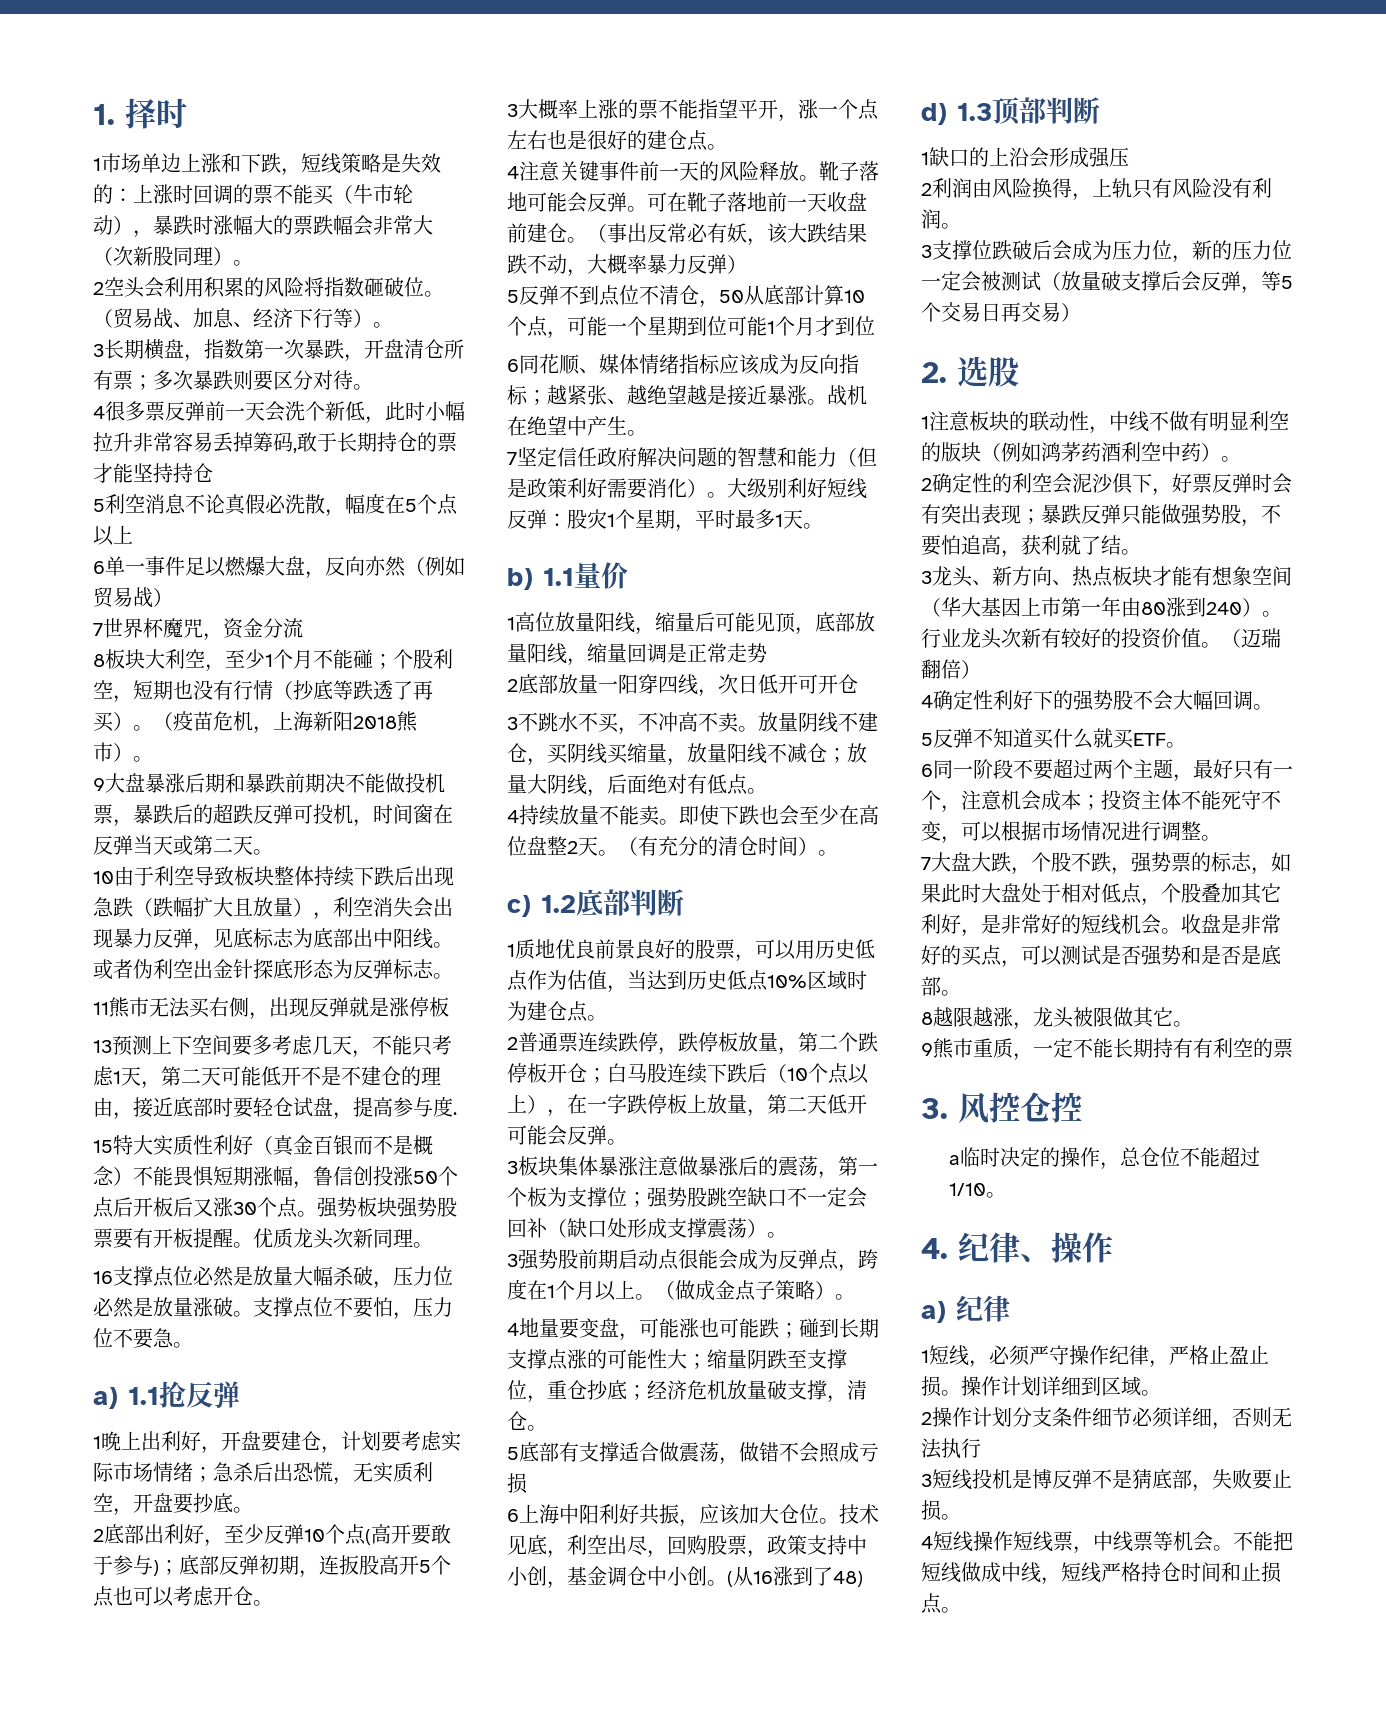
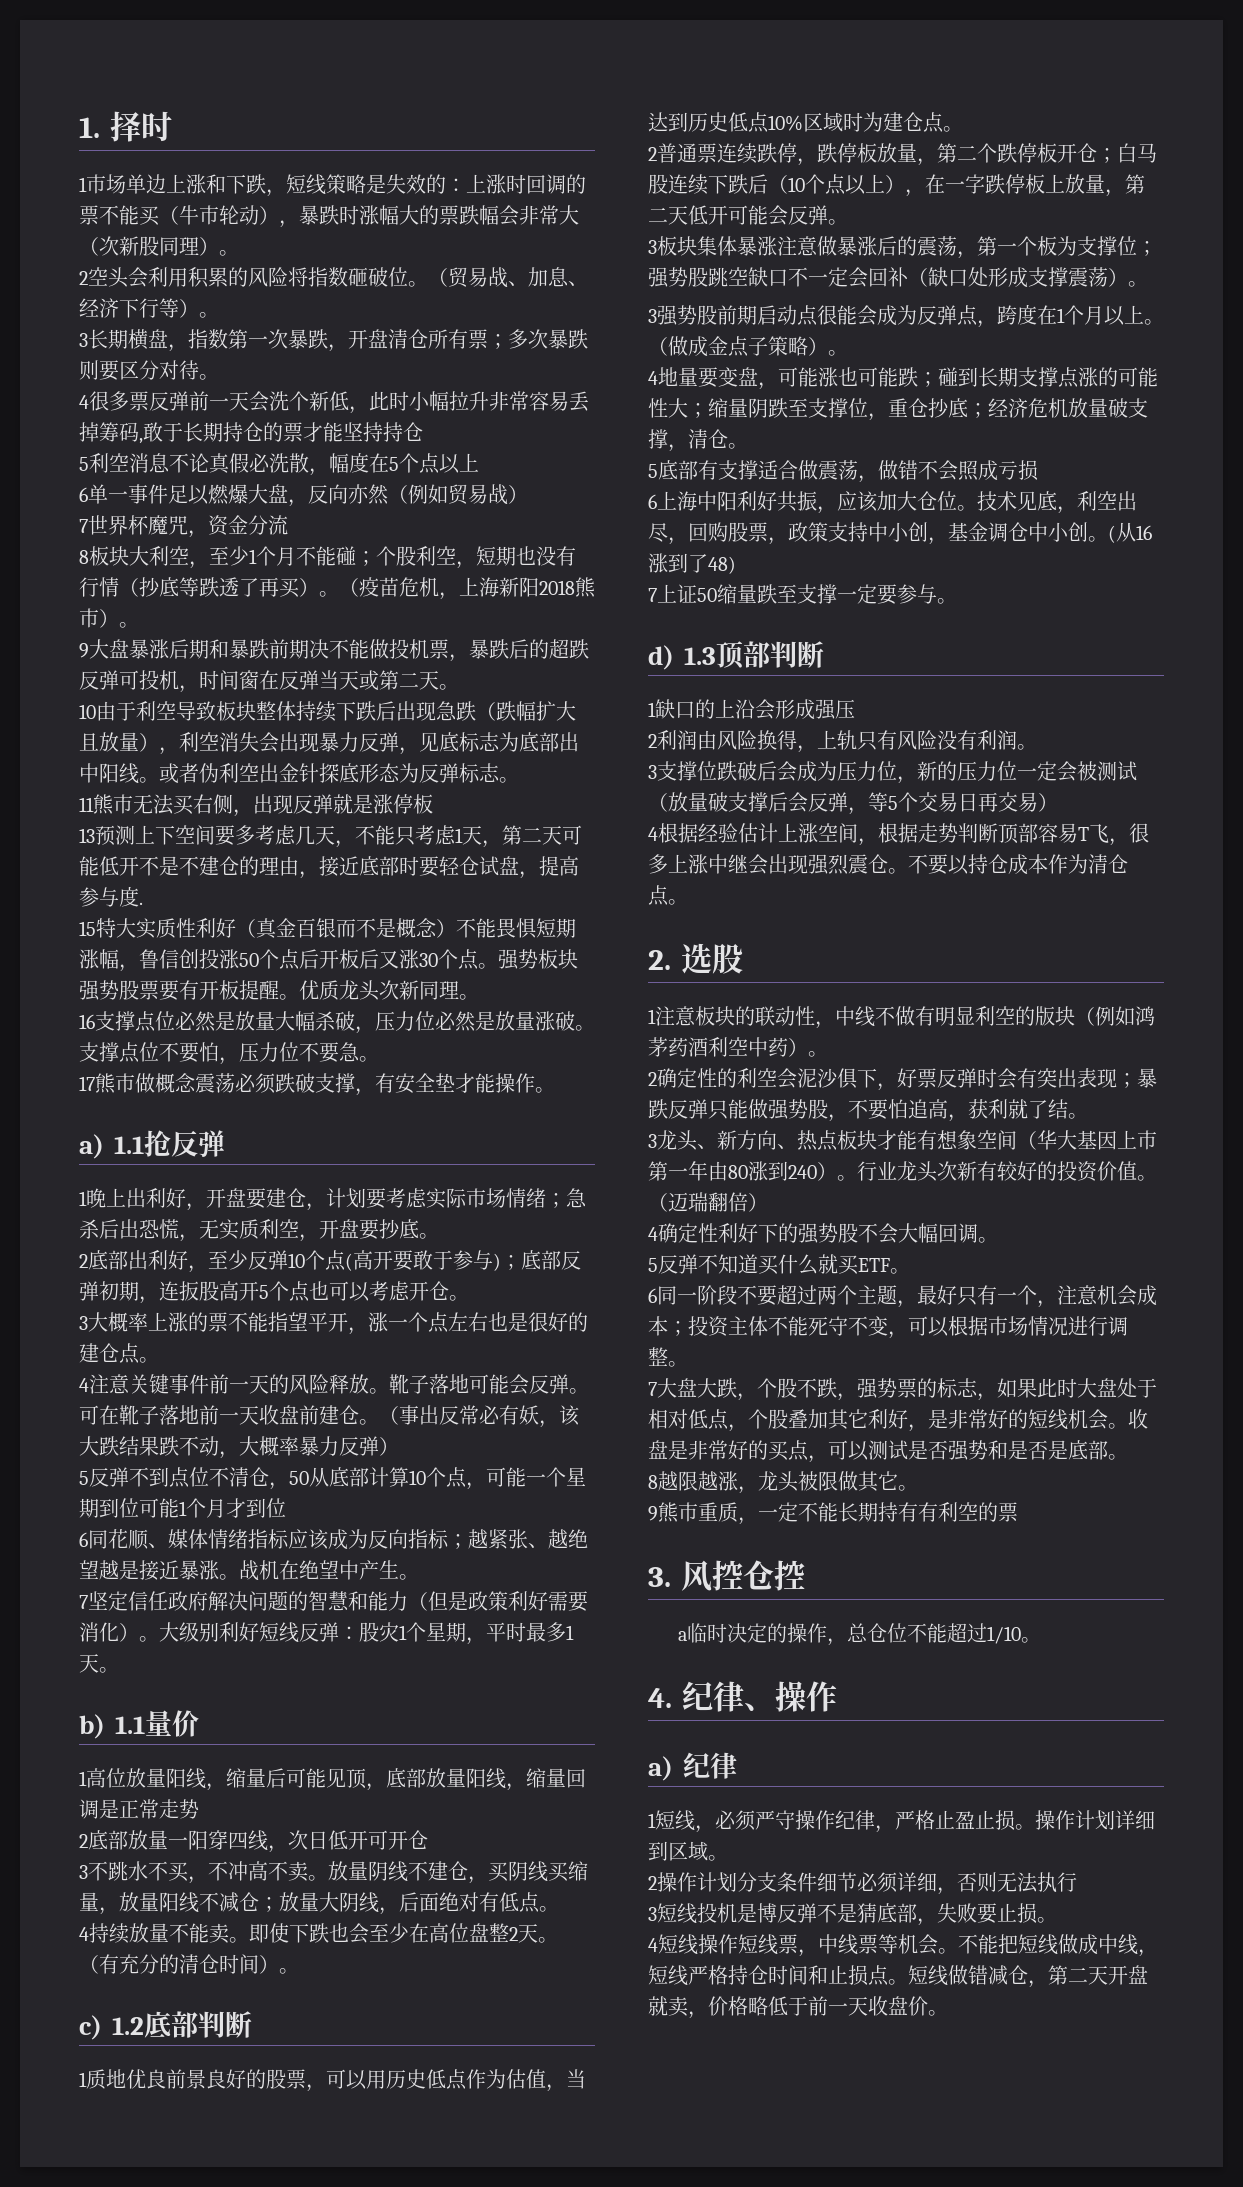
(193, 1345) none -> [79,1073,555,1096] // 17熊市做概念震荡必须跌破支撑，有安全垫才能操作。
(863, 1579) none -> [648,584,957,605] // 7上证50缩量跌至支撑一定要参与。
(1081, 312) none -> [648,823,1149,846] [648,854,1128,875] [648,885,688,906] // 4根据经验估计上涨空间，根据走势判断顶部容易T飞，很多上涨中继会出现强烈震仓。不要以持仓成本作为清仓点。
(961, 1610) none -> [908,1965,1148,1988] [648,1996,948,2019] 短线做错减仓，第二天开盘就卖，价格略低于前一天收盘价。

